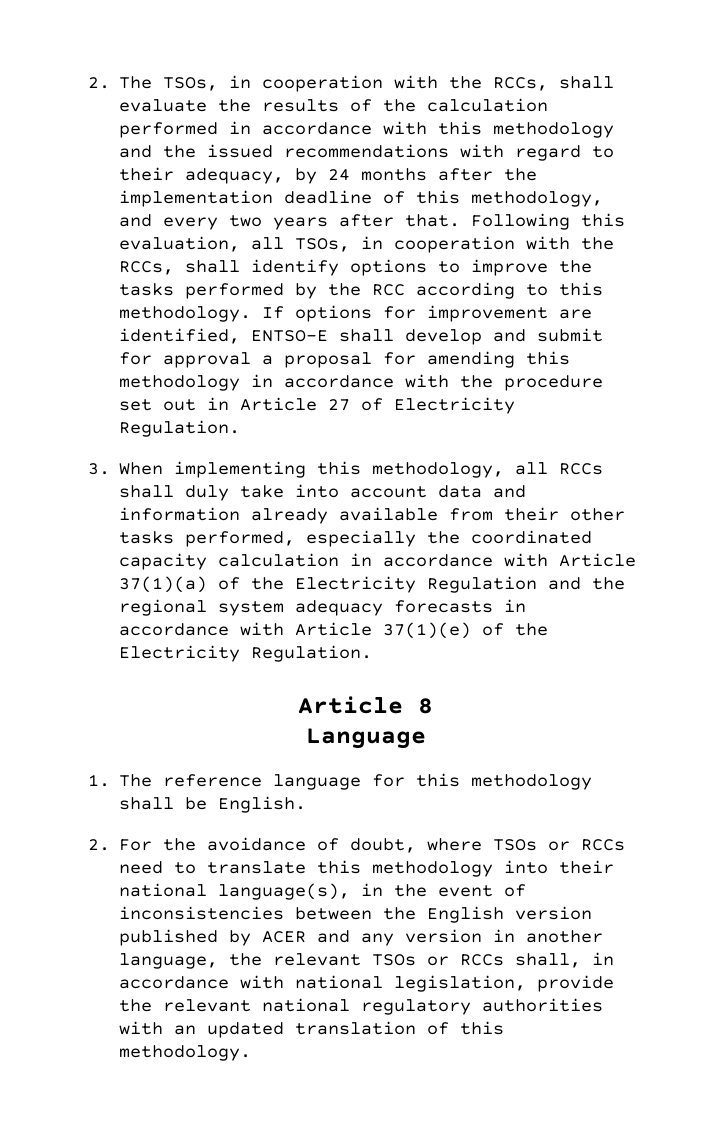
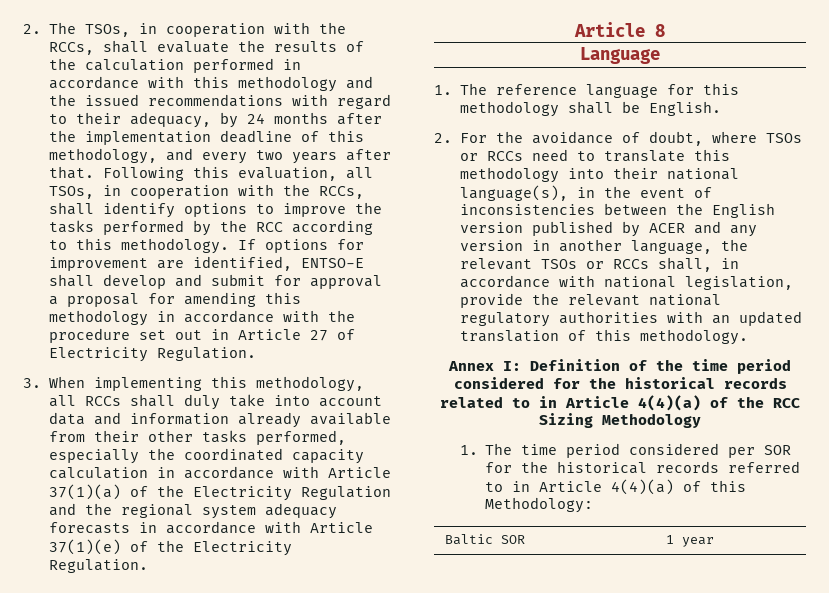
(252, 1053) none -> [448,359,791,374] [453,377,787,389] [440,395,800,411] [539,413,701,428] [459,443,792,458] [485,461,801,474] [485,479,747,495] [485,497,594,513] [444,534,525,545] [665,535,714,547] // Annex I: Definition of the time period considered for the historical records related to in Article 4(4)(a) of the RCC Sizing Methodology // 1. The time period considered per SOR for the historical records referred to in Article 4(4)(a) of this Methodology: // Baltic SOR | 1 year

